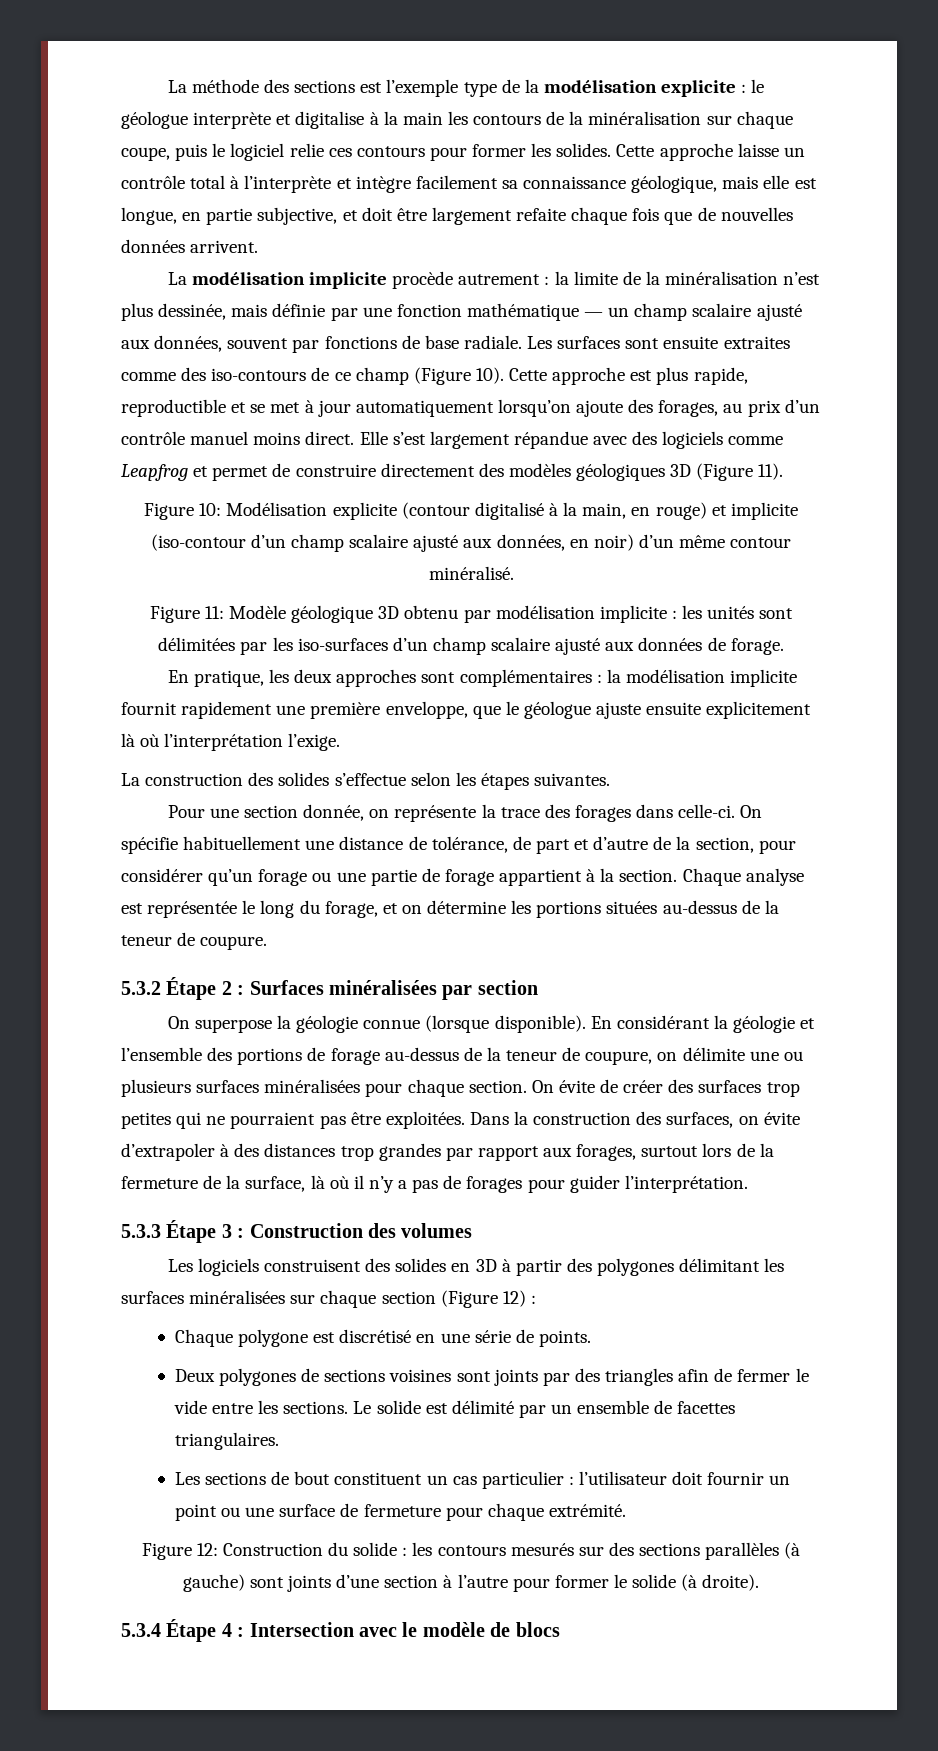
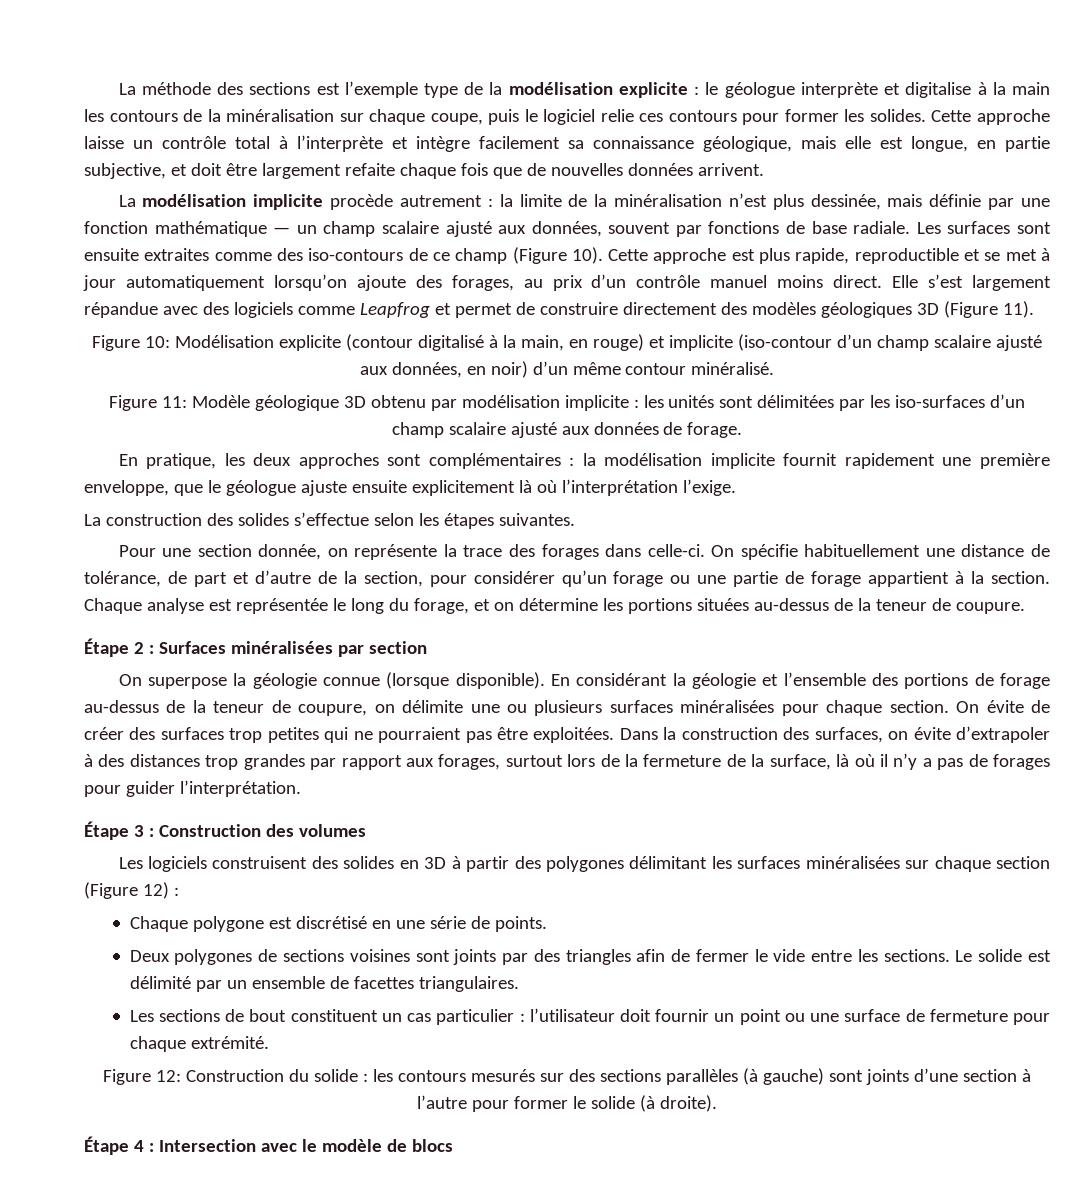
[121,981,161,995] 5.3.2 -> (1025, 608) none
[121,1224,161,1238] 5.3.3 -> (301, 788) none
[121,1623,161,1637] 5.3.4 -> (717, 1103) none

